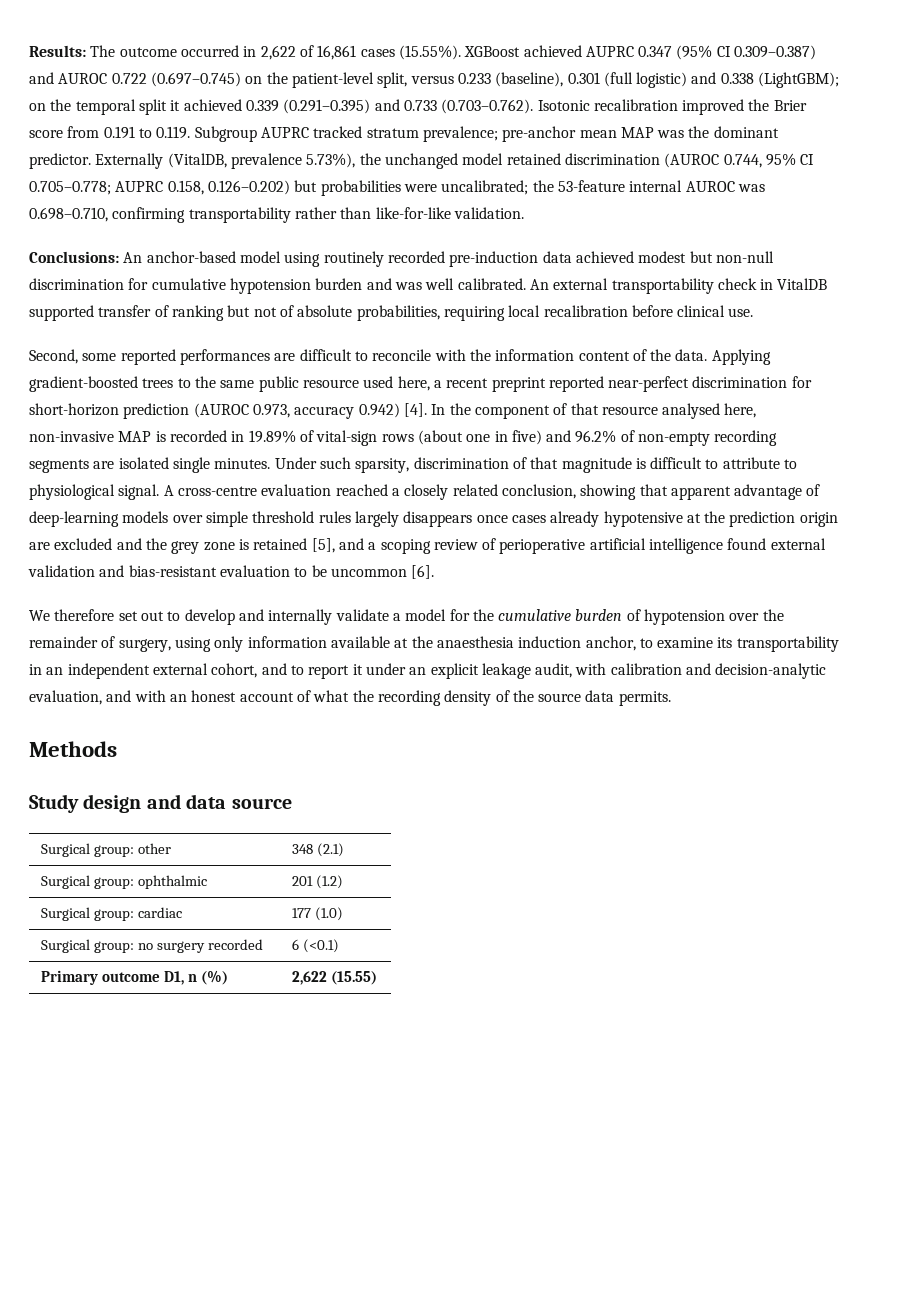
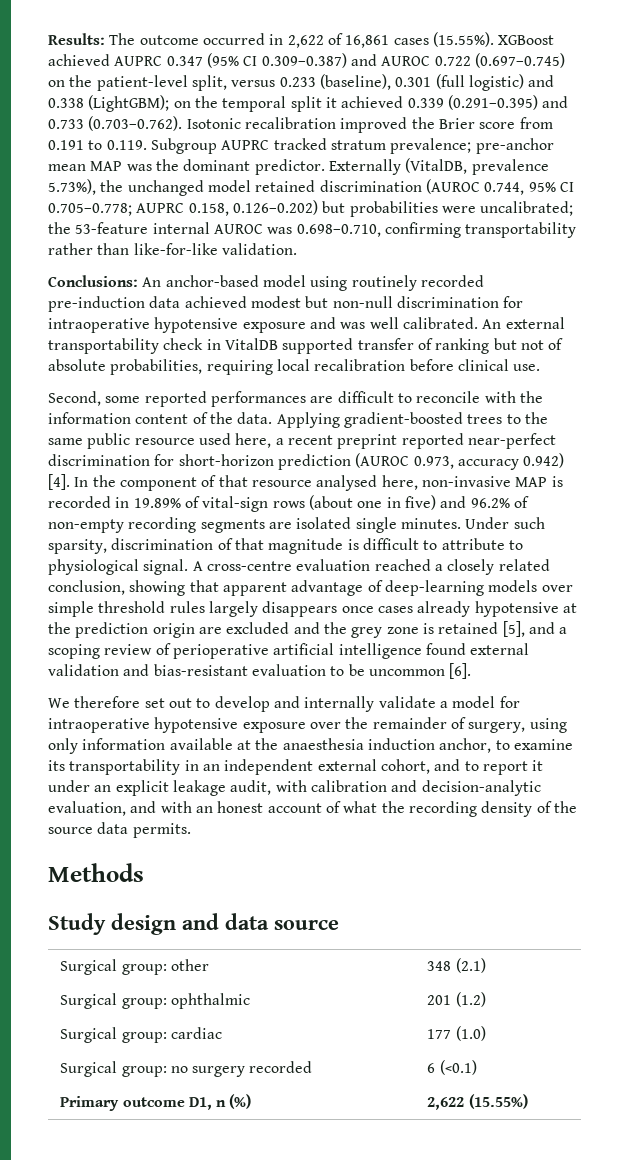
[151,278,363,294] cumulative hypotension burden -> [48,317,306,333] intraoperative hypotensive exposure
[472,609,726,625] the cumulative burden of hypotension -> [48,717,306,733] intraoperative hypotensive exposure
[330,971,377,985] (15.55) -> [468,1094,528,1109] (15.55%)

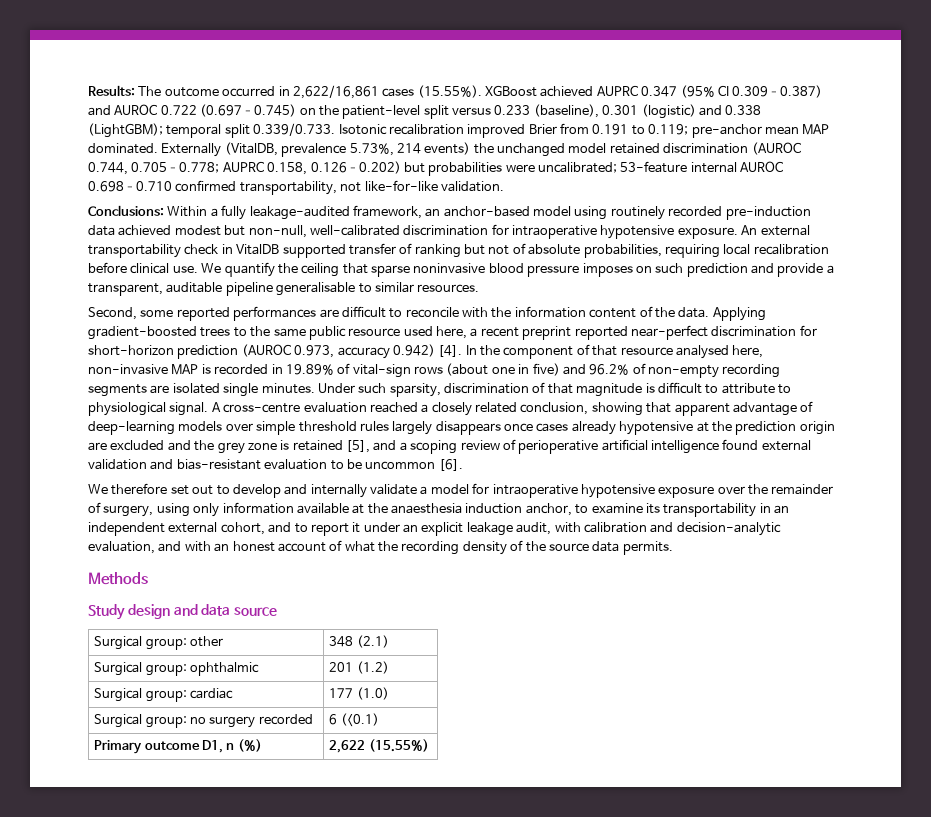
[287,33,390,48] 2,622 of 16,861 -> [292,85,379,99] 2,622/16,861
[191,75,227,91] split, -> [423,105,449,119] split
[435,74,524,91] (full logistic) -> [641,104,696,119] (logistic)
[173,95,569,112] [48,116,553,133] [48,138,554,154] [48,158,549,175] [48,179,96,195] on the temporal split it achieved 0.339 (0.291–0.395) and 0.733 (0.703–0.762). Isotonic recalibration improved the Brier score from 0.191 to 0.119. Subgroup AUPRC tracked stratum prevalence; pre-anchor mean MAP was the dominant predictor. Externally (VitalDB, prevalence 5.73%), -> [166,123,830,138] [88,142,471,157] temporal split 0.339/0.733. Isotonic recalibration improved Brier from 0.191 to 0.119; pre-anchor mean MAP dominated. Externally (VitalDB, prevalence 5.73%, 214 events)
[528,182,574,192] 95% CI -> (128, 168) none
[48,222,71,234] the -> (617, 167) none
[267,222,577,238] [48,243,297,255] [48,275,162,287] was 0.698–0.710, confirming transportability rather than like-for-like validation. // Conclusions: An -> [88,180,504,195] [88,205,441,220] 0.698–0.710 confirmed transportability, not like-for-like validation. // Conclusions: Within a fully leakage-audited framework, an
[332,296,393,308] non-null -> [248,225,400,238] non-null, well-calibrated
[242,317,478,333] exposure and was well calibrated. -> [677,227,738,239] exposure.
(541, 367) none -> [201,262,834,277] [88,282,480,296] We quantify the ceiling that sparse noninvasive blood pressure imposes on such prediction and provide a transparent, auditable pipeline generalisable to similar resources.

